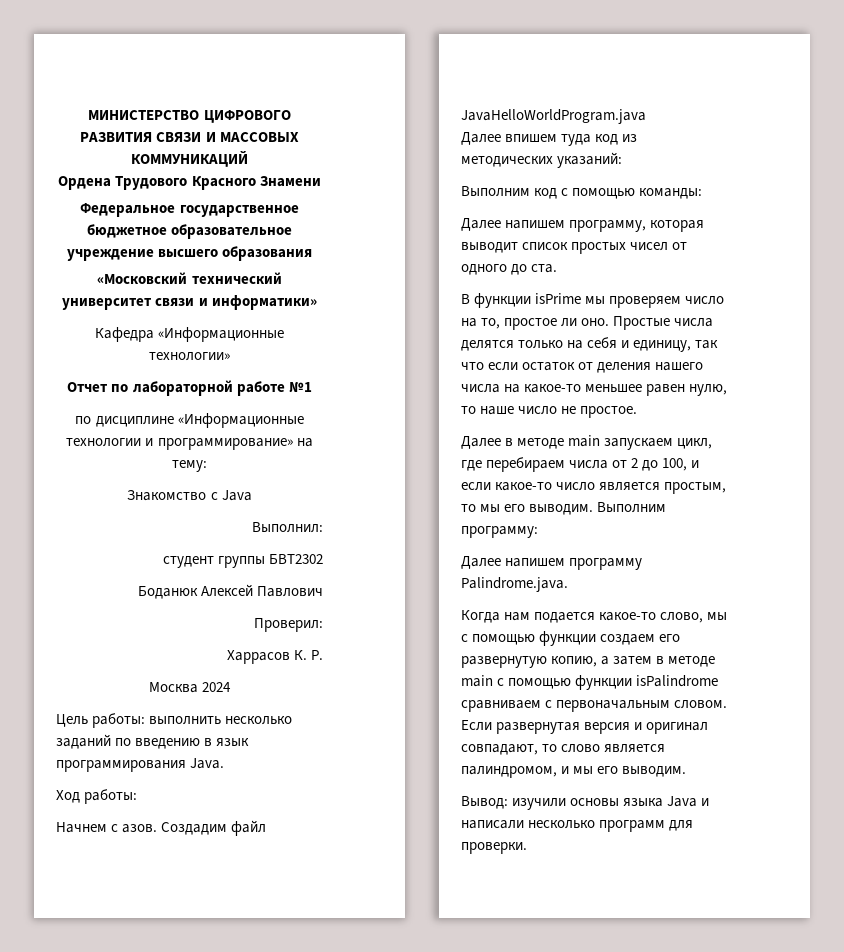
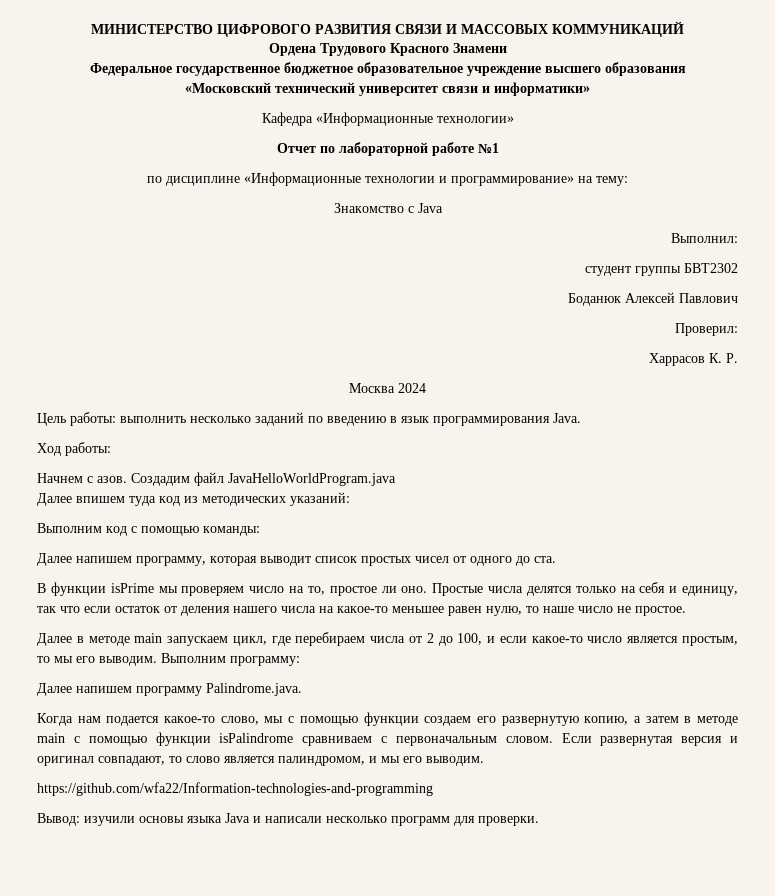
(687, 771) none -> [37,782,433,796] // https://github.com/wfa22/Information-technologies-and-programming

